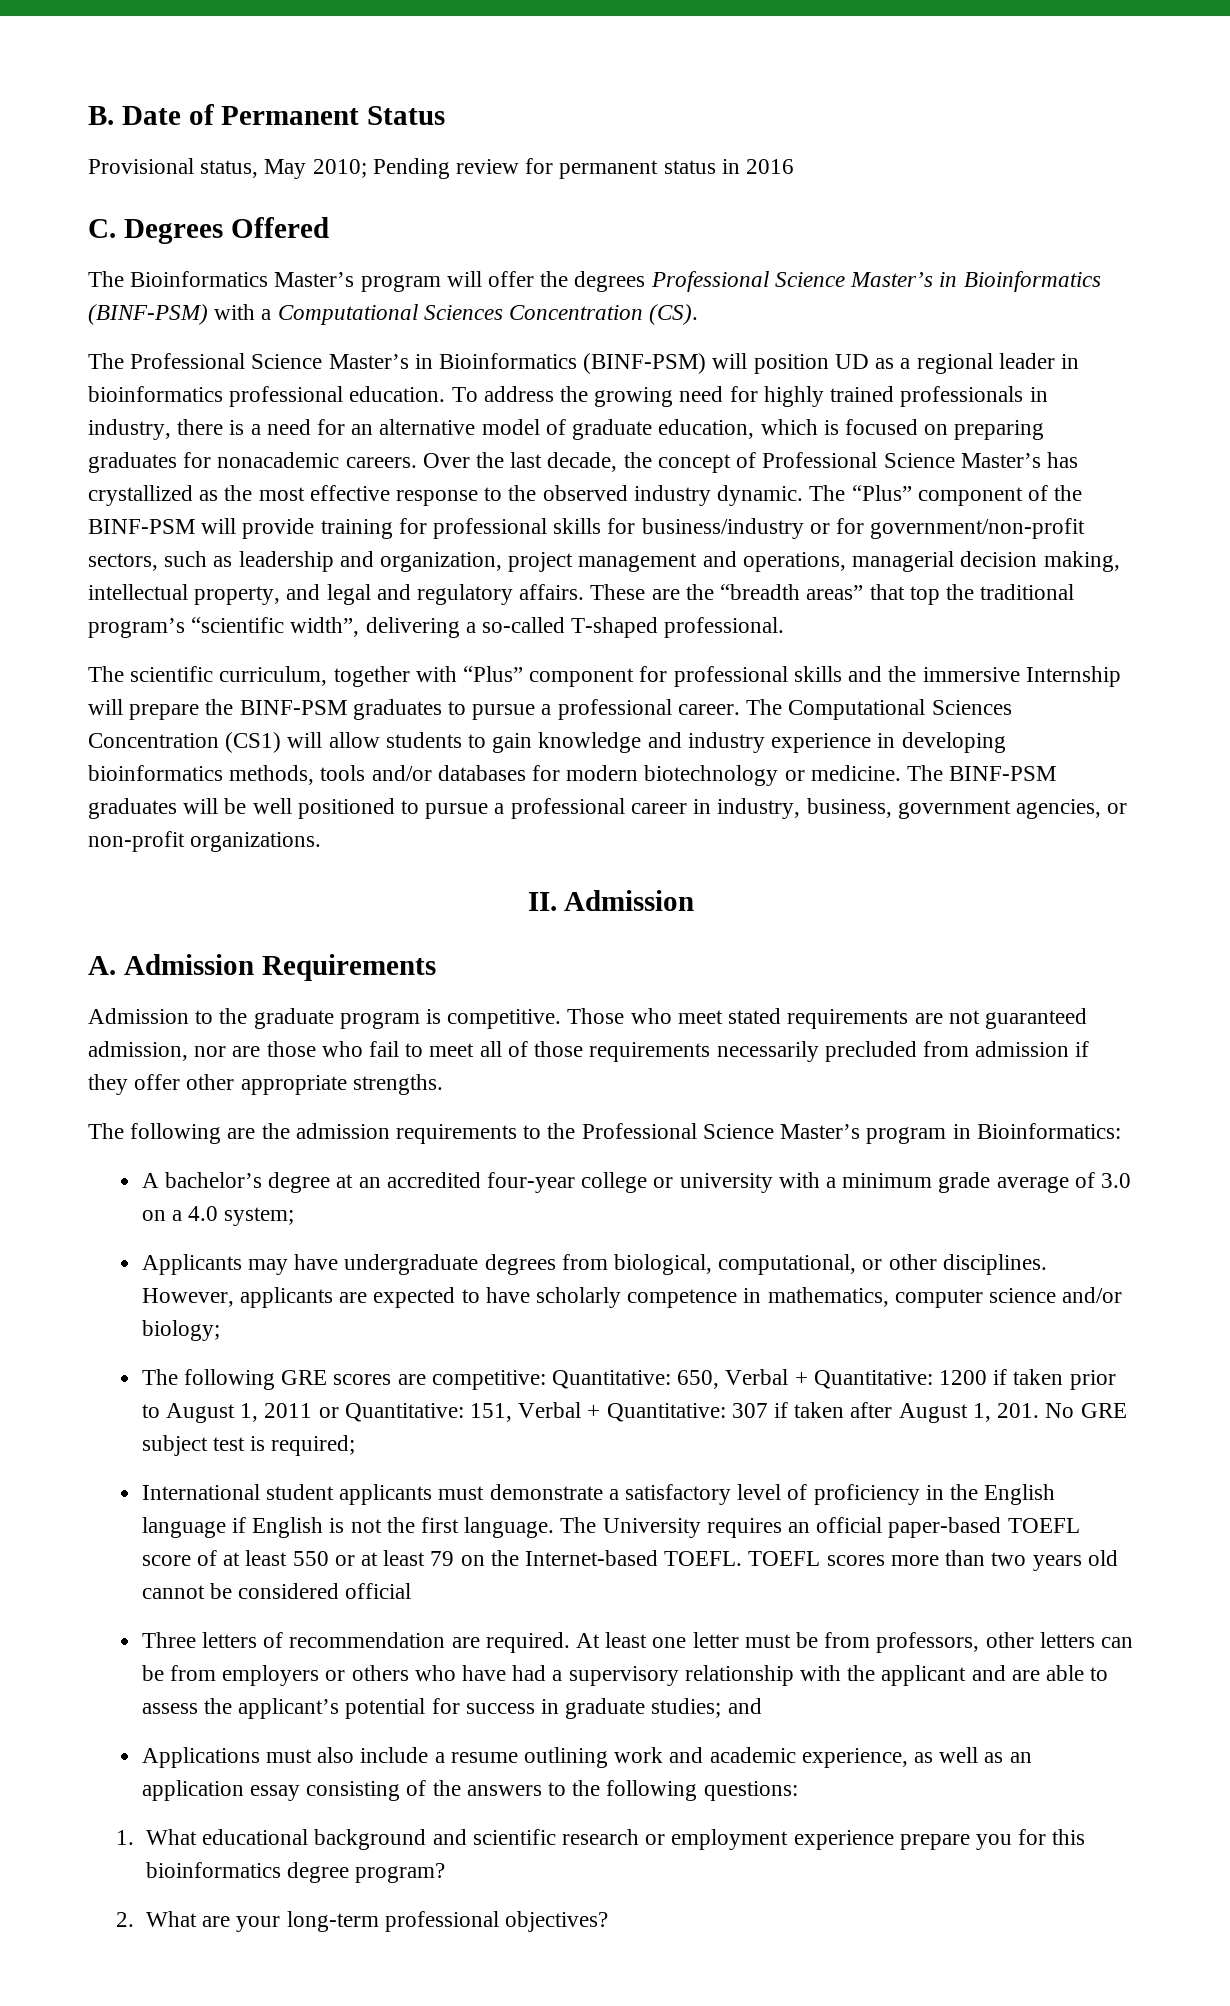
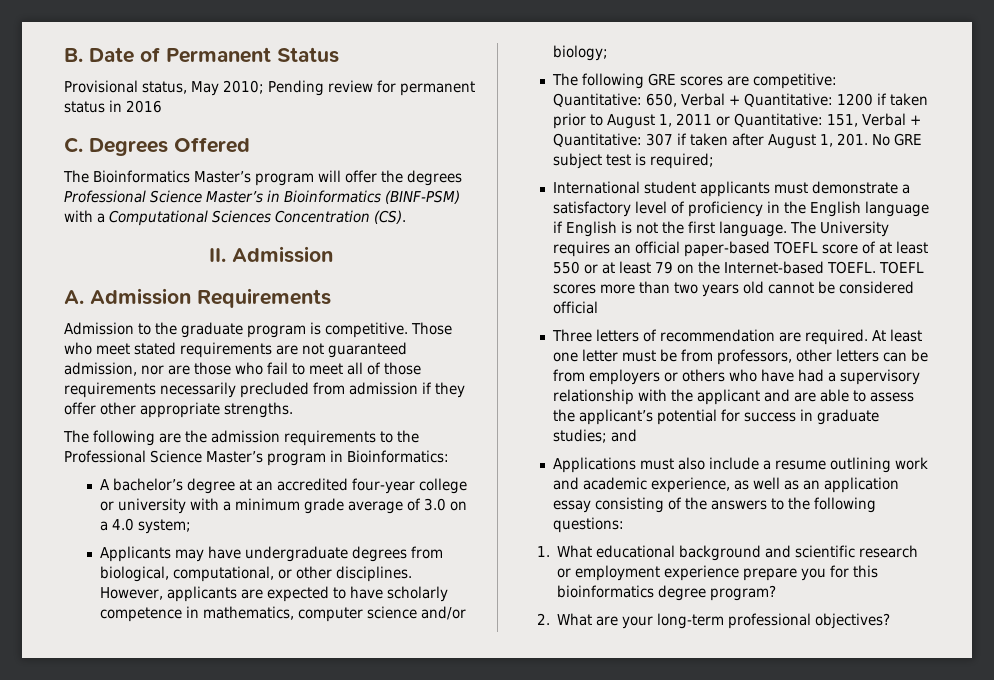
[88,353,1079,374] [88,386,1048,407] [88,419,1045,440] [88,452,1078,473] [88,485,1083,506] [88,518,1086,539] [88,551,1120,572] [88,584,1075,605] [88,617,785,638] [88,666,1121,687] [88,699,1012,720] [88,732,1006,753] [88,765,1057,786] [88,798,1128,819] [88,831,322,852] // The Professional Science Master’s in Bioinformatics (BINF-PSM) will position UD as a regional leader in bioinformatics professional education. To address the growing need for highly trained professionals in industry, there is a need for an alternative model of graduate education, which is focused on preparing graduates for nonacademic careers. Over the last decade, the concept of Professional Science Master’s has crystallized as the most effective response to the observed industry dynamic. The “Plus” component of the BINF-PSM will provide training for professional skills for business/industry or for government/non-profit sectors, such as leadership and organization, project management and operations, managerial decision making, intellectual property, and legal and regulatory affairs. These are the “breadth areas” that top the traditional program’s “scientific width”, delivering a so-called T-shaped professional. // The scientific curriculum, together with “Plus” component for professional skills and the immersive Internship will prepare the BINF-PSM graduates to pursue a professional career. The Computational Sciences Concentration (CS1) will allow students to gain knowledge and industry experience in developing bioinformatics methods, tools and/or databases for modern biotechnology or medicine. The BINF-PSM graduates will be well positioned to pursue a professional career in industry, business, government agencies, or non-profit organizations. -> (406, 217) none

